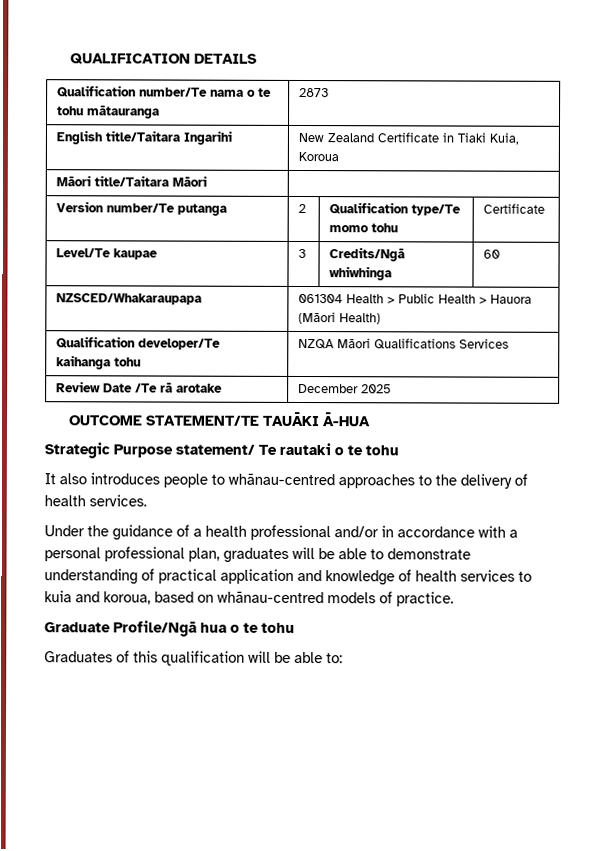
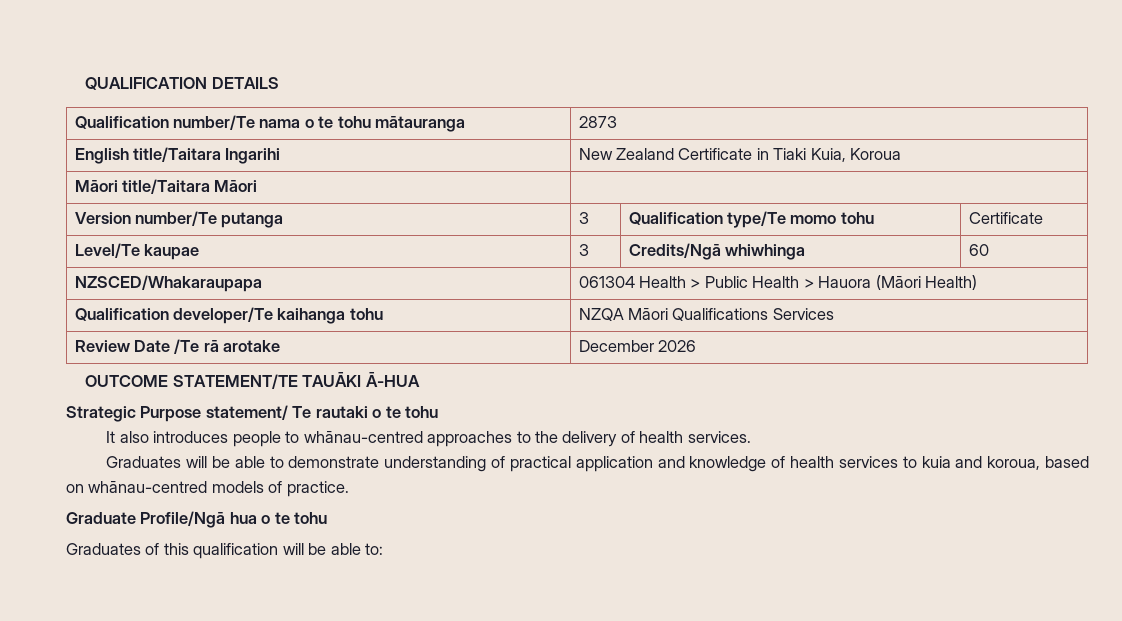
[298,203,307,214] 2 -> [578,212,589,224] 3
[361,384,393,394] 2025 -> [657,340,696,352] 2026
[44,524,518,541] [44,546,289,563] Under the guidance of a health professional and/or in accordance with a personal professional plan, graduates -> [106,456,182,468] Graduates

